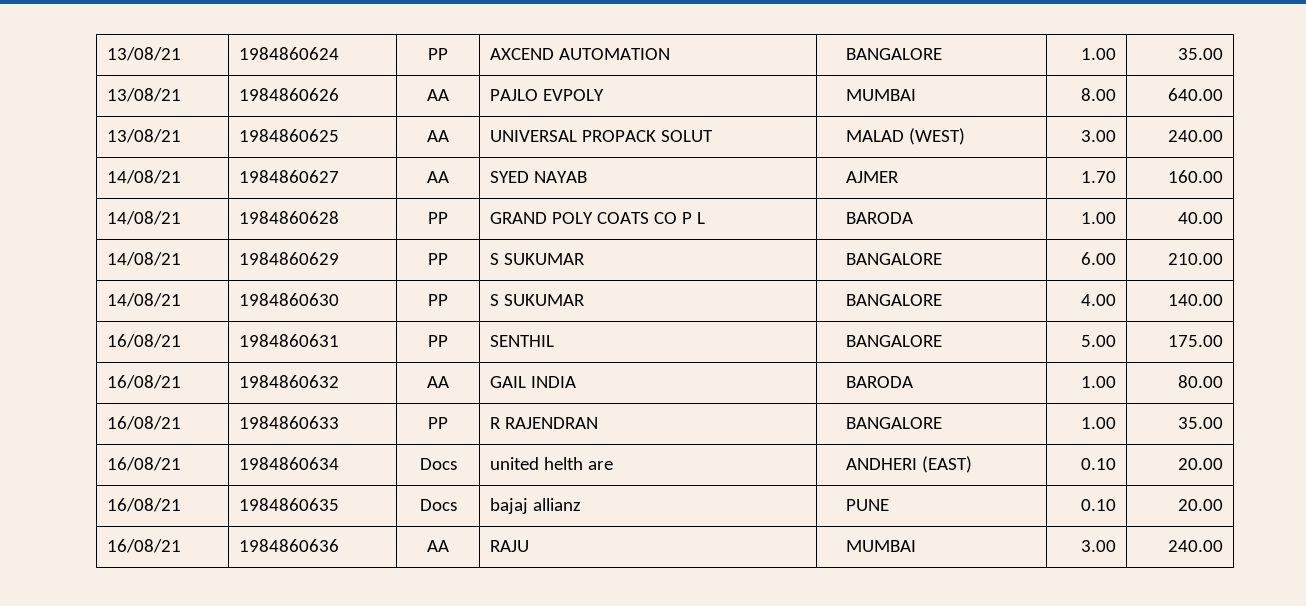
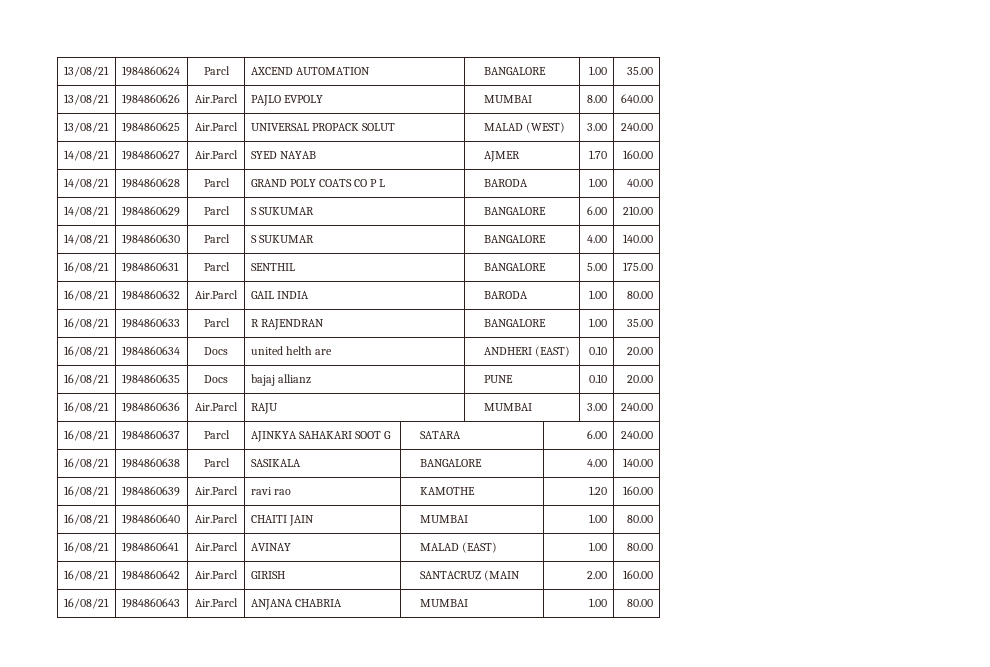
[428,48,448,60] PP -> [203,66,230,75] Parcl
[427,89,449,101] AA -> [195,94,238,103] Air.Parcl
[427,130,449,142] AA -> [195,122,238,131] Air.Parcl
[427,171,449,183] AA -> [195,150,238,159] Air.Parcl
[428,212,448,224] PP -> [203,178,230,187] Parcl
[428,253,448,265] PP -> [203,206,230,215] Parcl
[428,294,448,306] PP -> [203,234,230,243] Parcl
[428,335,448,347] PP -> [203,262,230,271] Parcl
[427,376,449,388] AA -> [195,290,238,299] Air.Parcl
[428,417,448,429] PP -> [203,318,230,327] Parcl
[427,540,449,552] AA -> [195,402,238,411] Air.Parcl
(1223, 546) none -> [63,430,109,441] [121,430,180,440] [203,430,230,439] [250,431,392,442] [419,431,461,439] [587,430,608,439] [621,431,654,439] [63,458,109,469] [121,458,180,468] [203,458,230,467] [250,459,301,467] [419,459,482,467] [587,459,608,467] [623,458,654,467] [63,486,109,497] [121,486,180,496] [195,486,238,495] [250,487,291,495] [419,487,475,495] [589,486,608,495] [623,486,654,495] [63,514,109,525] [121,514,180,524] [195,514,238,523] [250,515,314,526] [419,515,468,523] [589,514,608,523] [627,515,654,523] [63,542,109,553] [121,542,179,552] [195,542,238,551] [250,543,291,551] [419,542,497,553] [589,542,608,551] [627,543,654,551] [63,570,109,581] [121,570,180,580] [195,570,238,579] [250,571,285,579] [419,570,520,581] [587,571,608,579] [623,570,654,579] [63,598,109,609] [121,598,180,608] [195,598,238,607] [250,599,342,610] [419,599,468,607] [589,598,608,607] [627,599,654,607] // 16/08/21 | 1984860637 | Parcl | AJINKYA SAHAKARI SOOT G | SATARA | 6.00 | 240.00 // 16/08/21 | 1984860638 | Parcl | SASIKALA | BANGALORE | 4.00 | 140.00 // 16/08/21 | 1984860639 | Air.Parcl | ravi rao | KAMOTHE | 1.20 | 160.00 // 16/08/21 | 1984860640 | Air.Parcl | CHAITI JAIN | MUMBAI | 1.00 | 80.00 // 16/08/21 | 1984860641 | Air.Parcl | AVINAY | MALAD (EAST) | 1.00 | 80.00 // 16/08/21 | 1984860642 | Air.Parcl | GIRISH | SANTACRUZ (MAIN | 2.00 | 160.00 // 16/08/21 | 1984860643 | Air.Parcl | ANJANA CHABRIA | MUMBAI | 1.00 | 80.00

